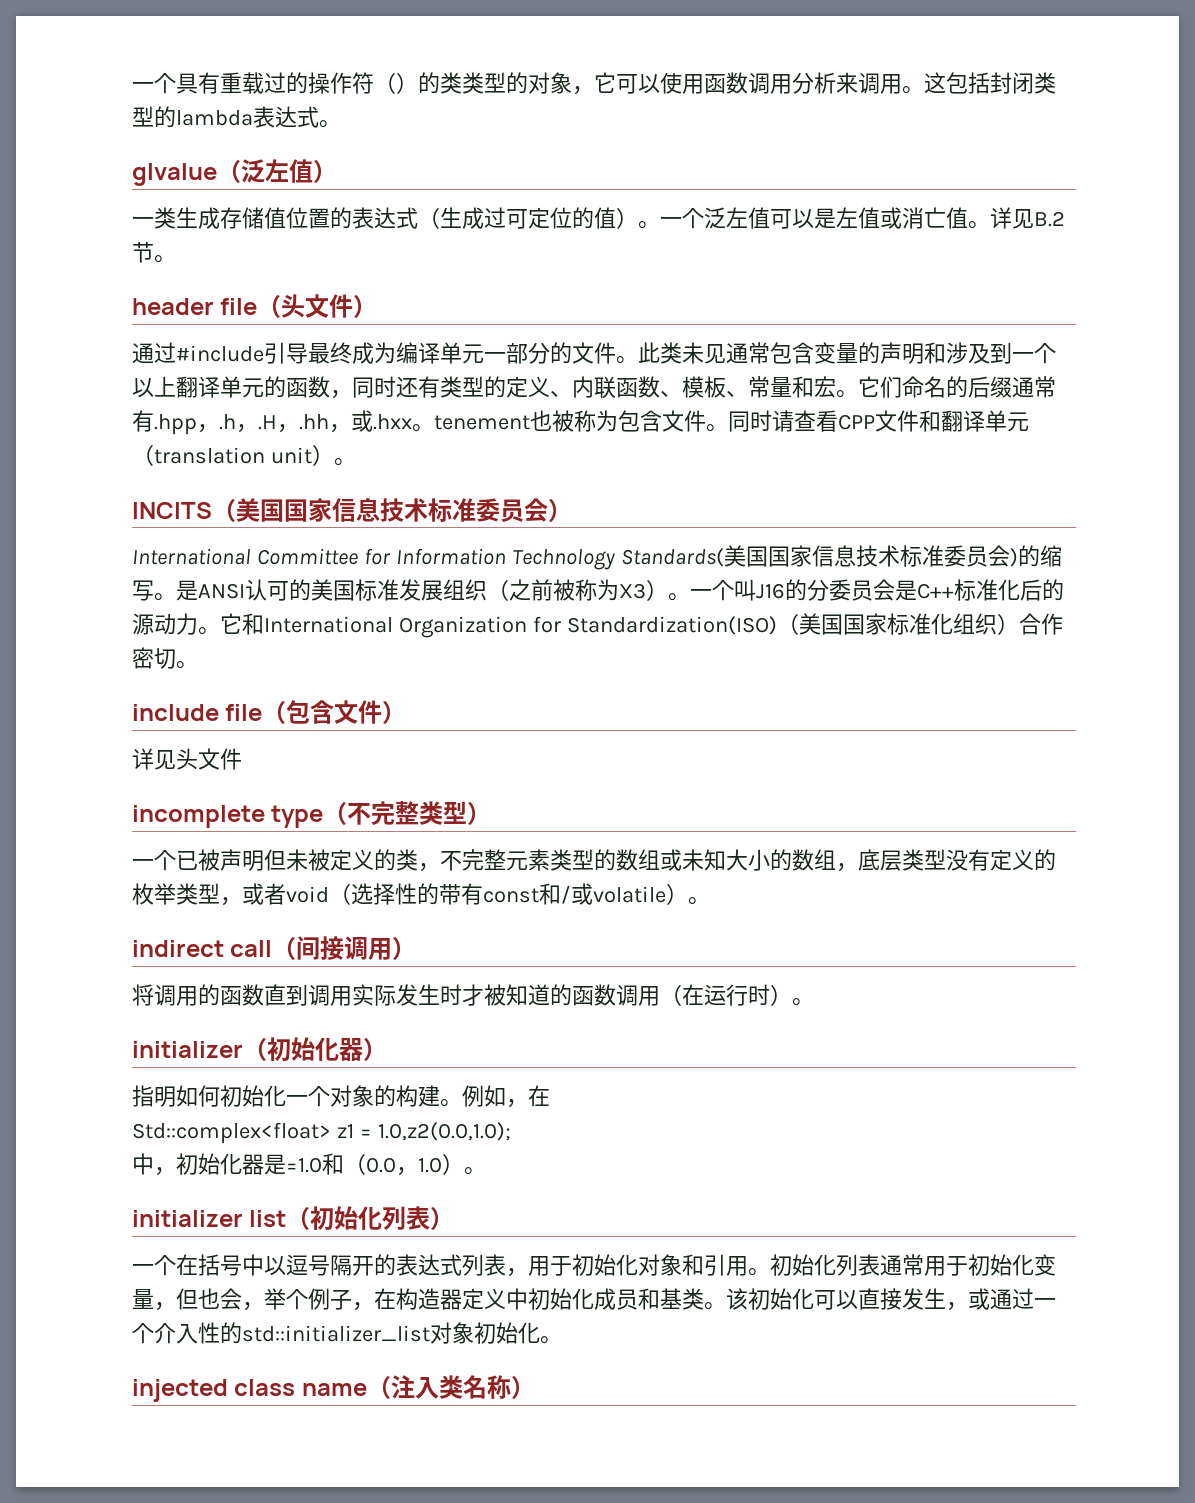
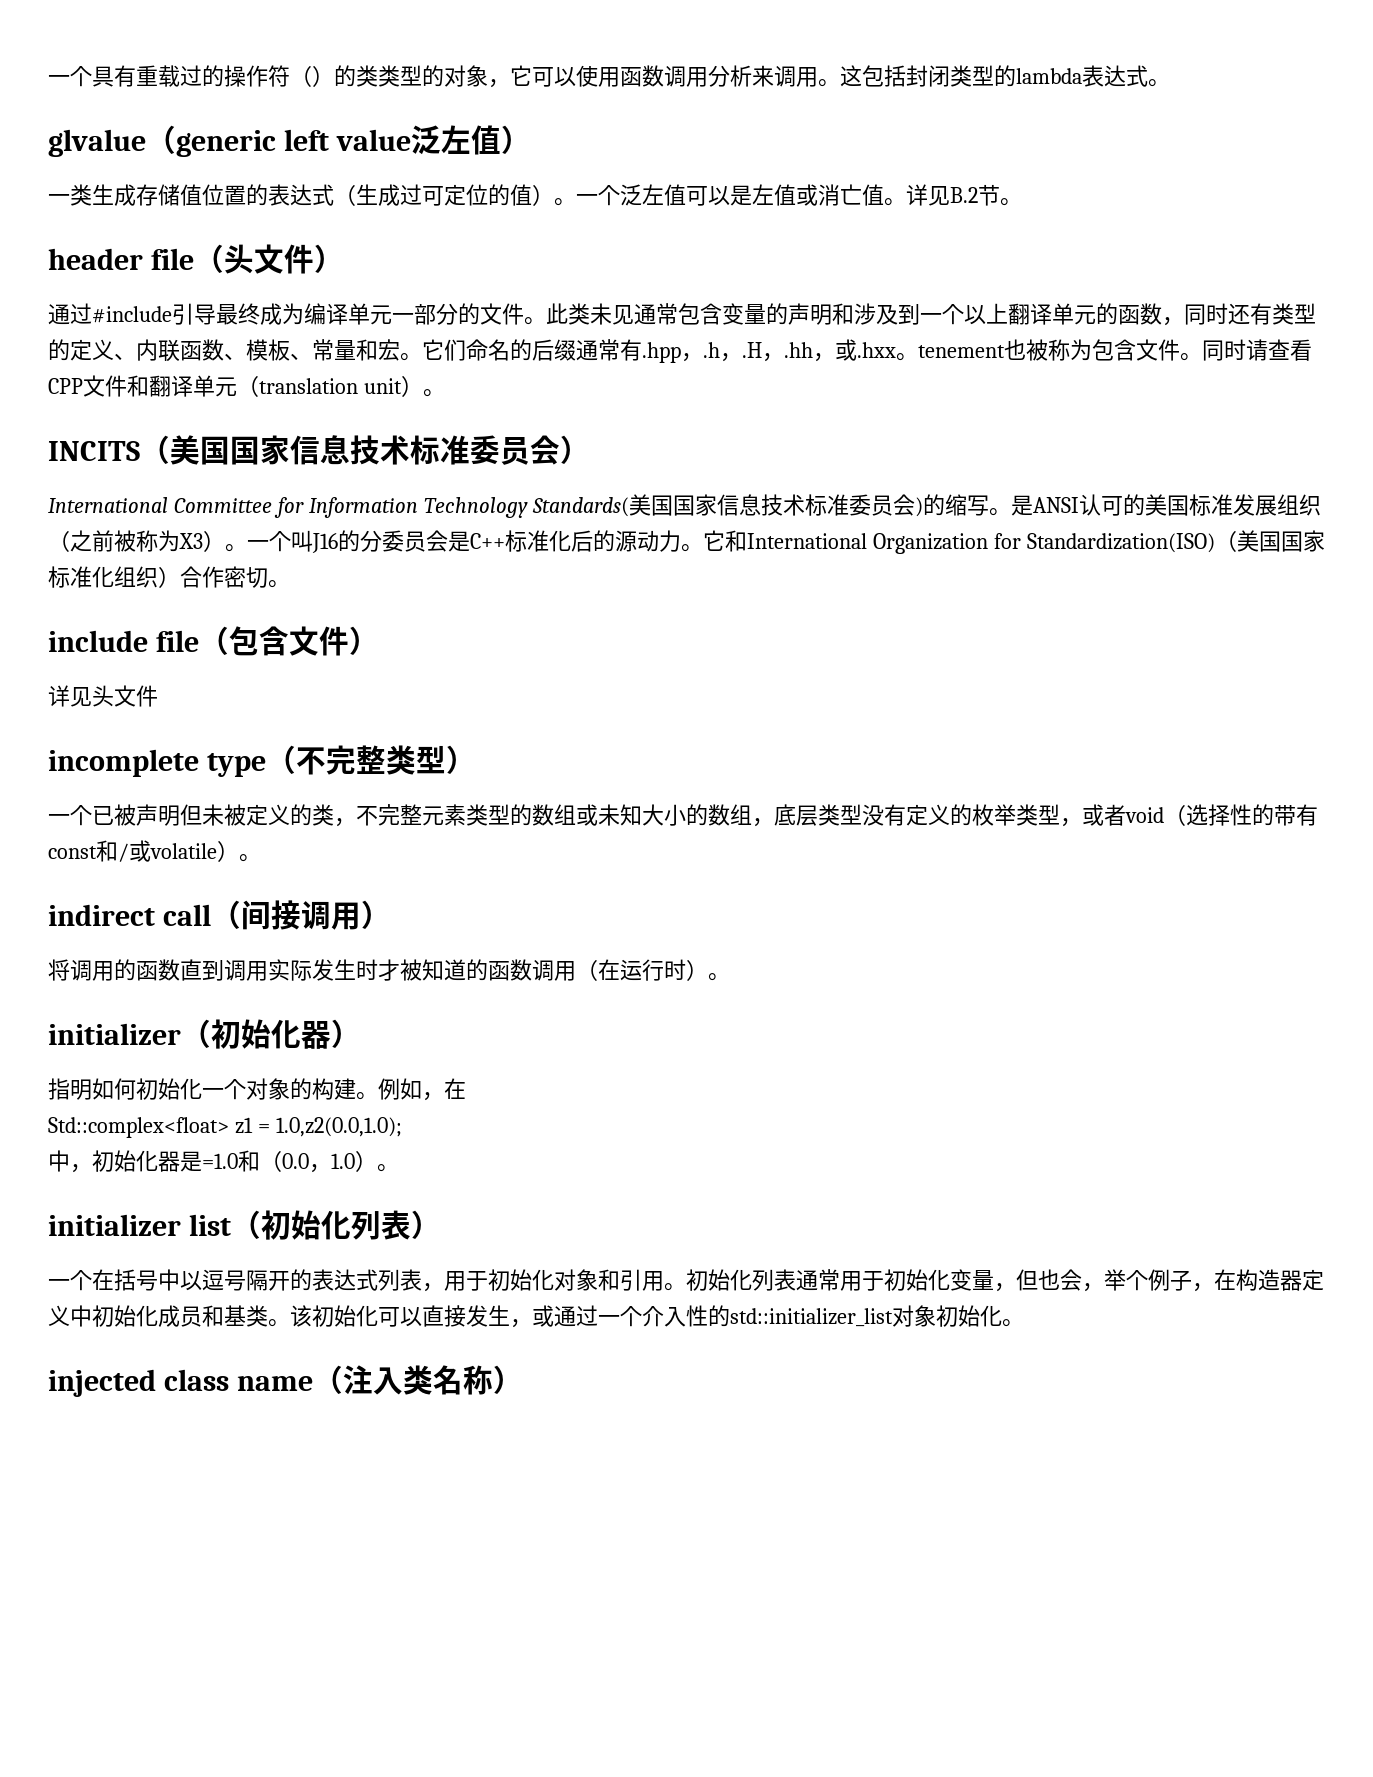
(241, 171) none -> [176,129,411,157] generic left value

